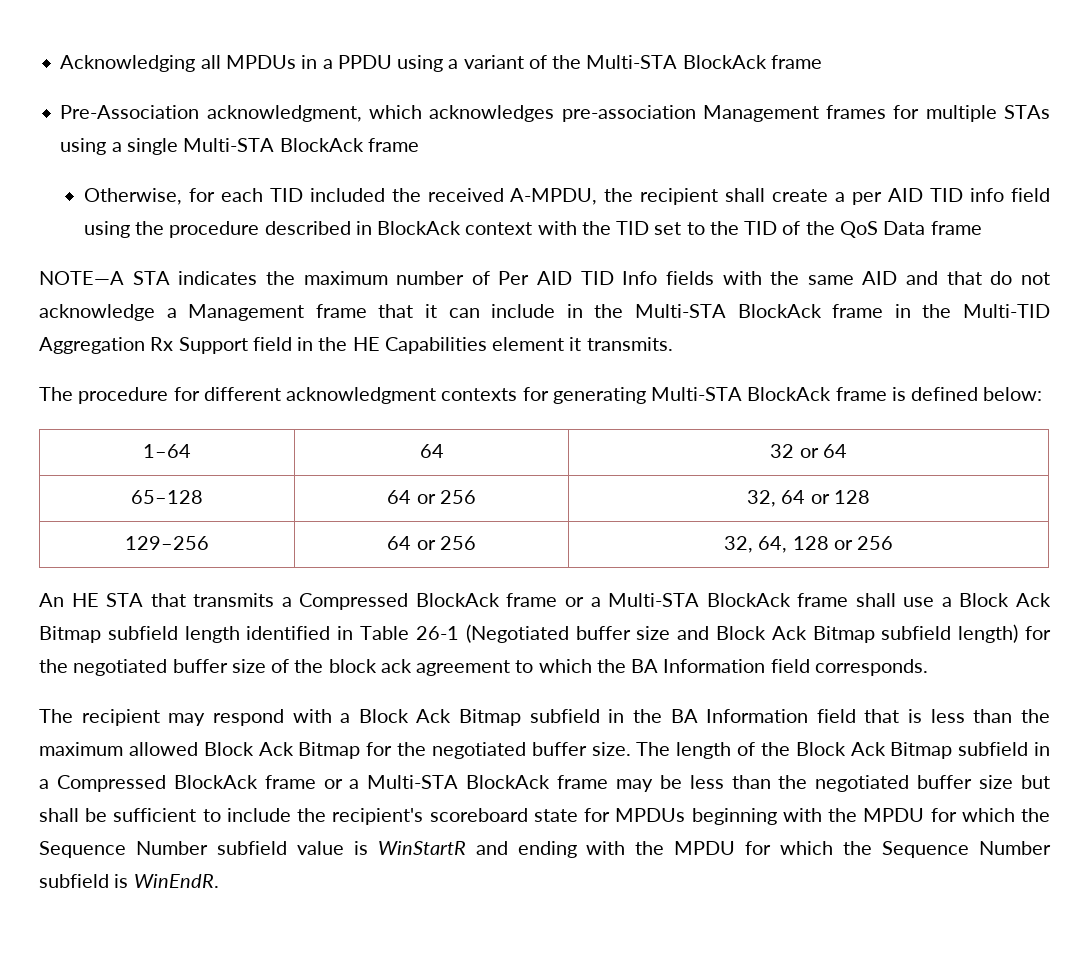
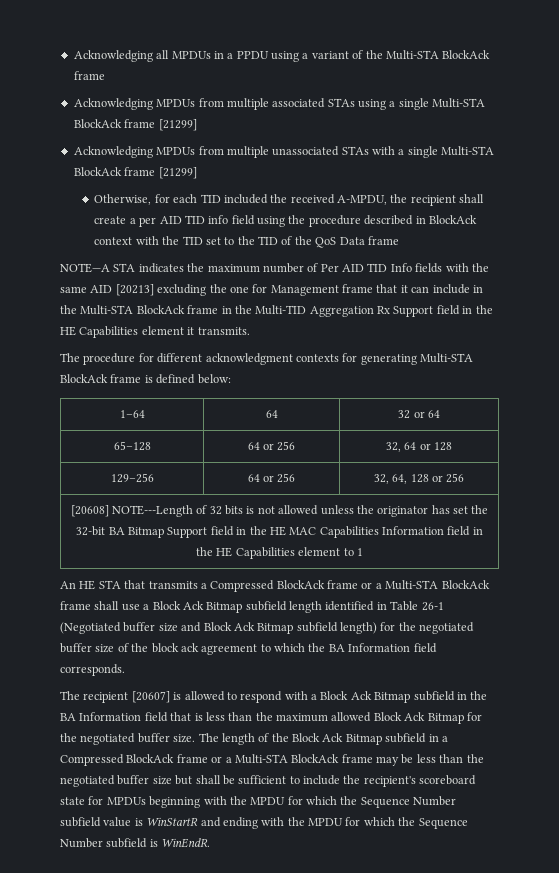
[60,105,997,122] Pre-Association acknowledgment, which acknowledges pre-association Management frames for multiple -> [73,98,326,110] Acknowledging MPDUs from multiple associated
(419, 145) none -> [158,119,197,131] [73,146,495,158] [73,167,197,179] [21299] // Acknowledging MPDUs from multiple unassociated STAs with a single Multi-STA BlockAck frame [21299]
[906,271,1051,285] [39,304,177,321] and that do not acknowledge a -> [115,284,268,296] [20213] excluding the one for
(894, 543) none -> [70,505,489,517] [76,526,483,538] [196,547,363,559] // [20608] NOTE---Length of 32 bits is not allowed unless the originator has set the 32-bit BA Bitmap Support field in the HE MAC Capabilities Information field in the HE Capabilities element to 1
[168,713,206,726] may -> [131,691,237,703] [20607] is allowed to

